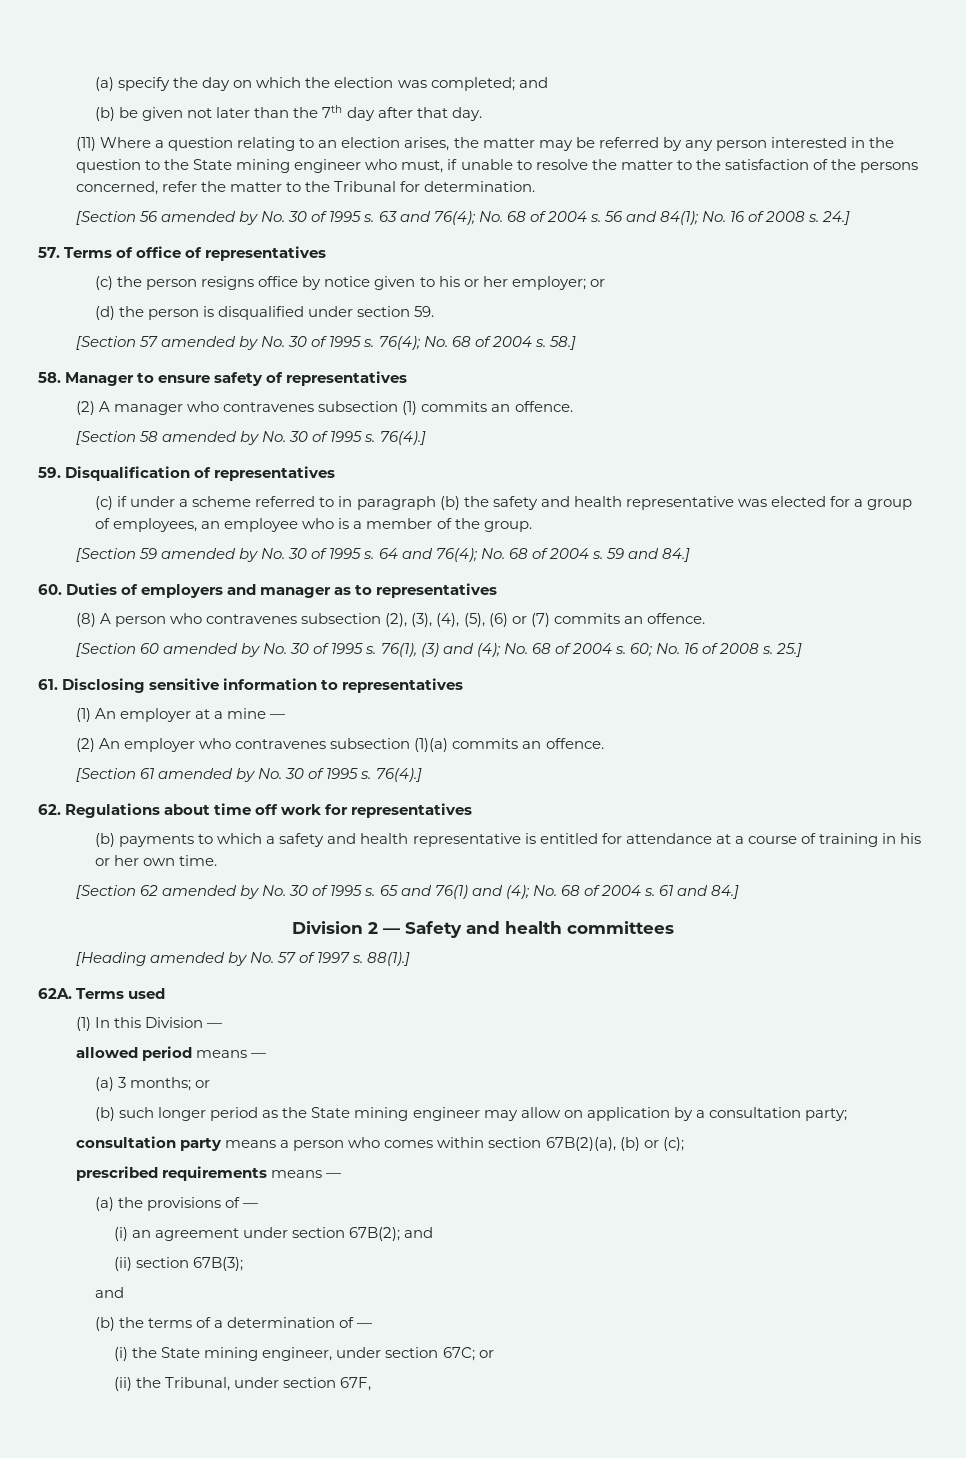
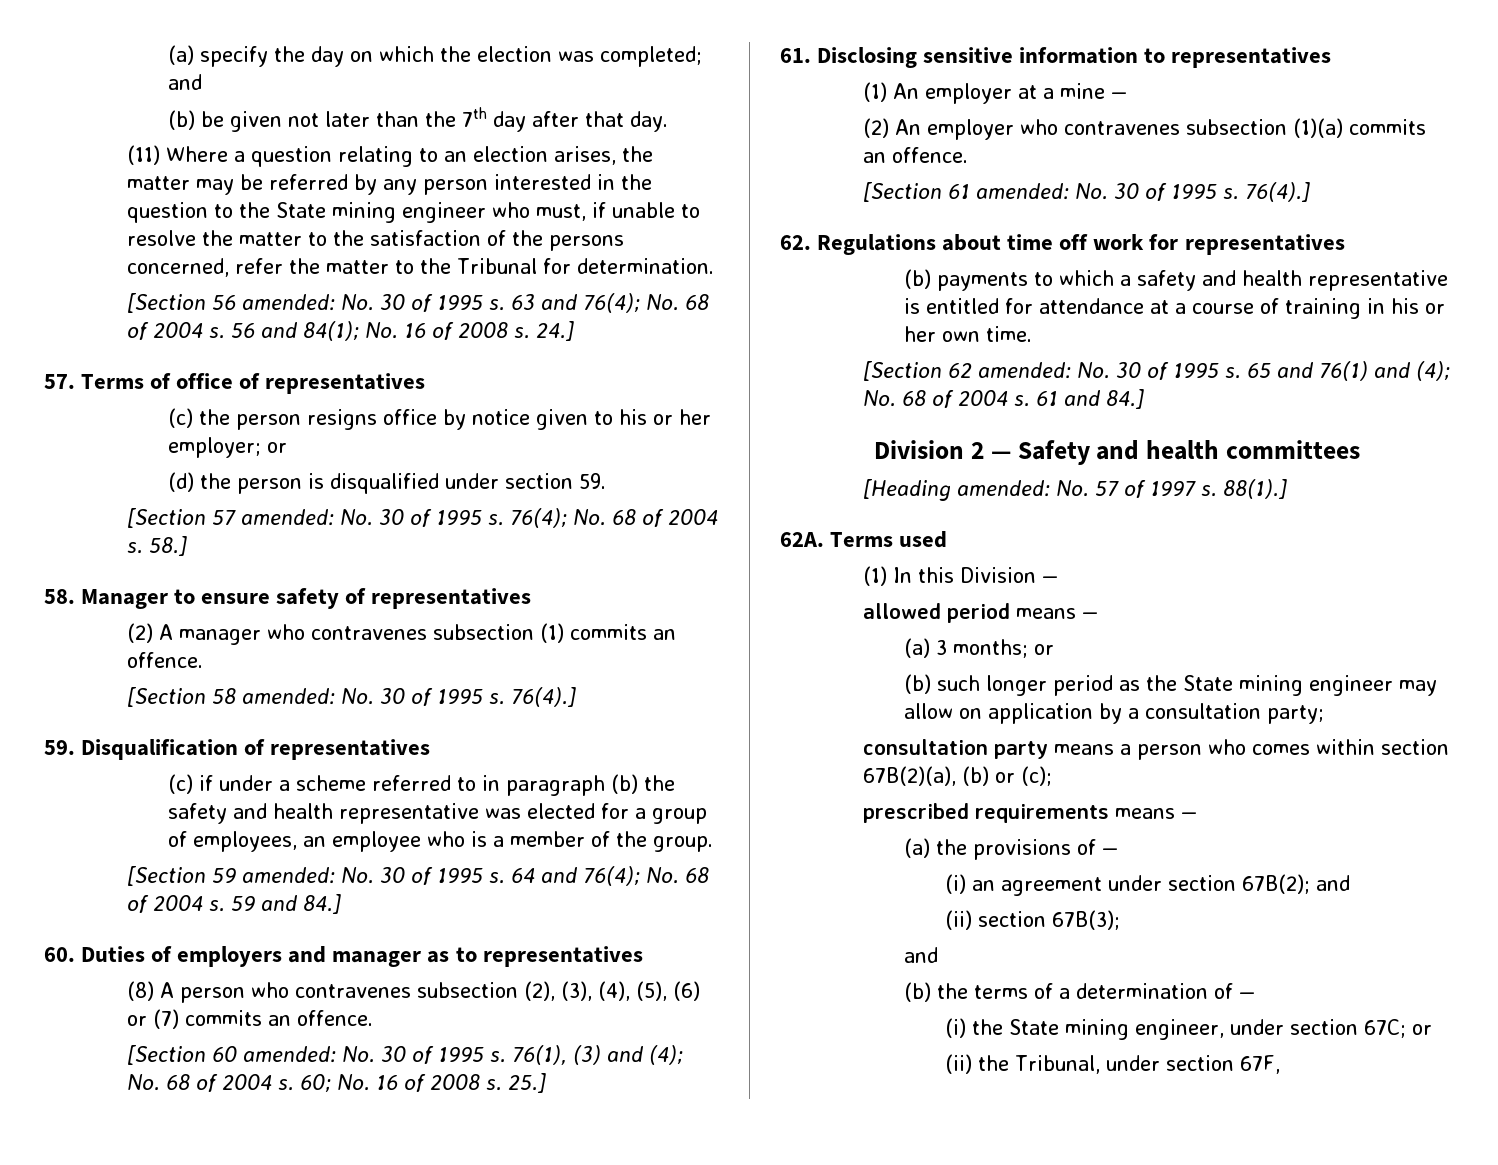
[161,211,259,225] amended by -> [241,294,335,311] amended:
[161,336,259,350] amended by -> [240,509,334,526] amended:
[162,431,260,445] amended by -> [241,688,335,705] amended:
[161,548,259,562] amended by -> [241,867,335,884] amended:
[163,643,261,657] amended by -> [242,1046,336,1063] amended:
[158,768,256,782] amended by -> [975,183,1069,200] amended:
[162,885,260,899] amended by -> [977,362,1071,379] amended:
[150,952,248,966] amended by -> [956,480,1050,497] amended:

